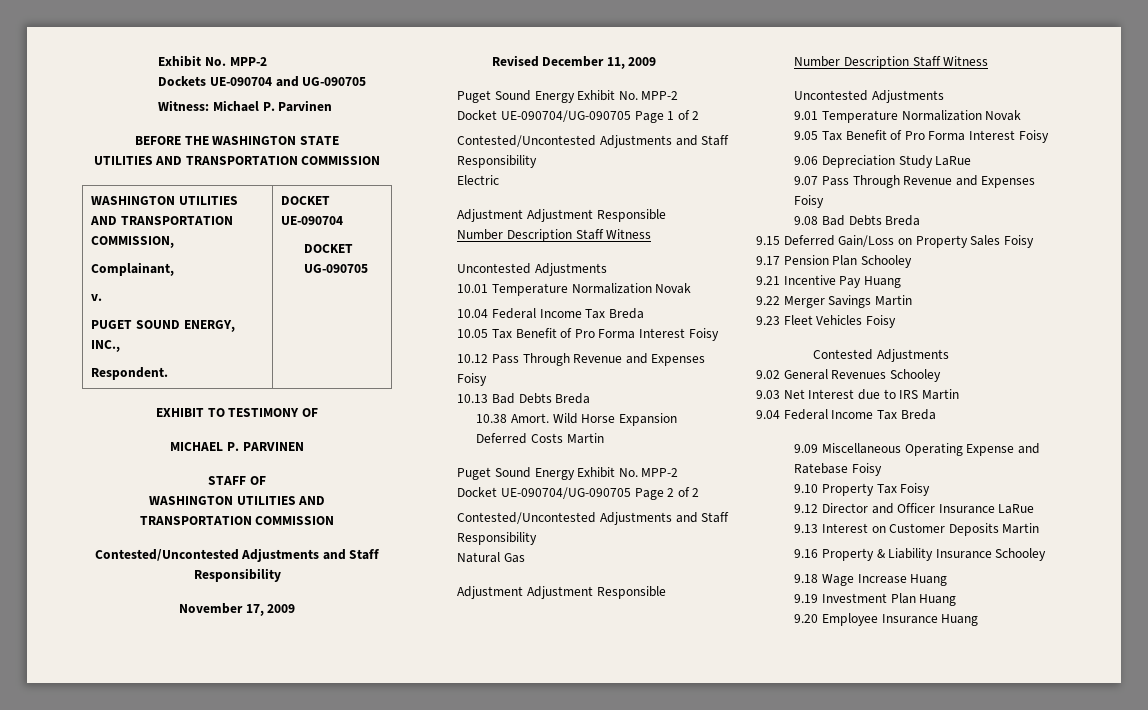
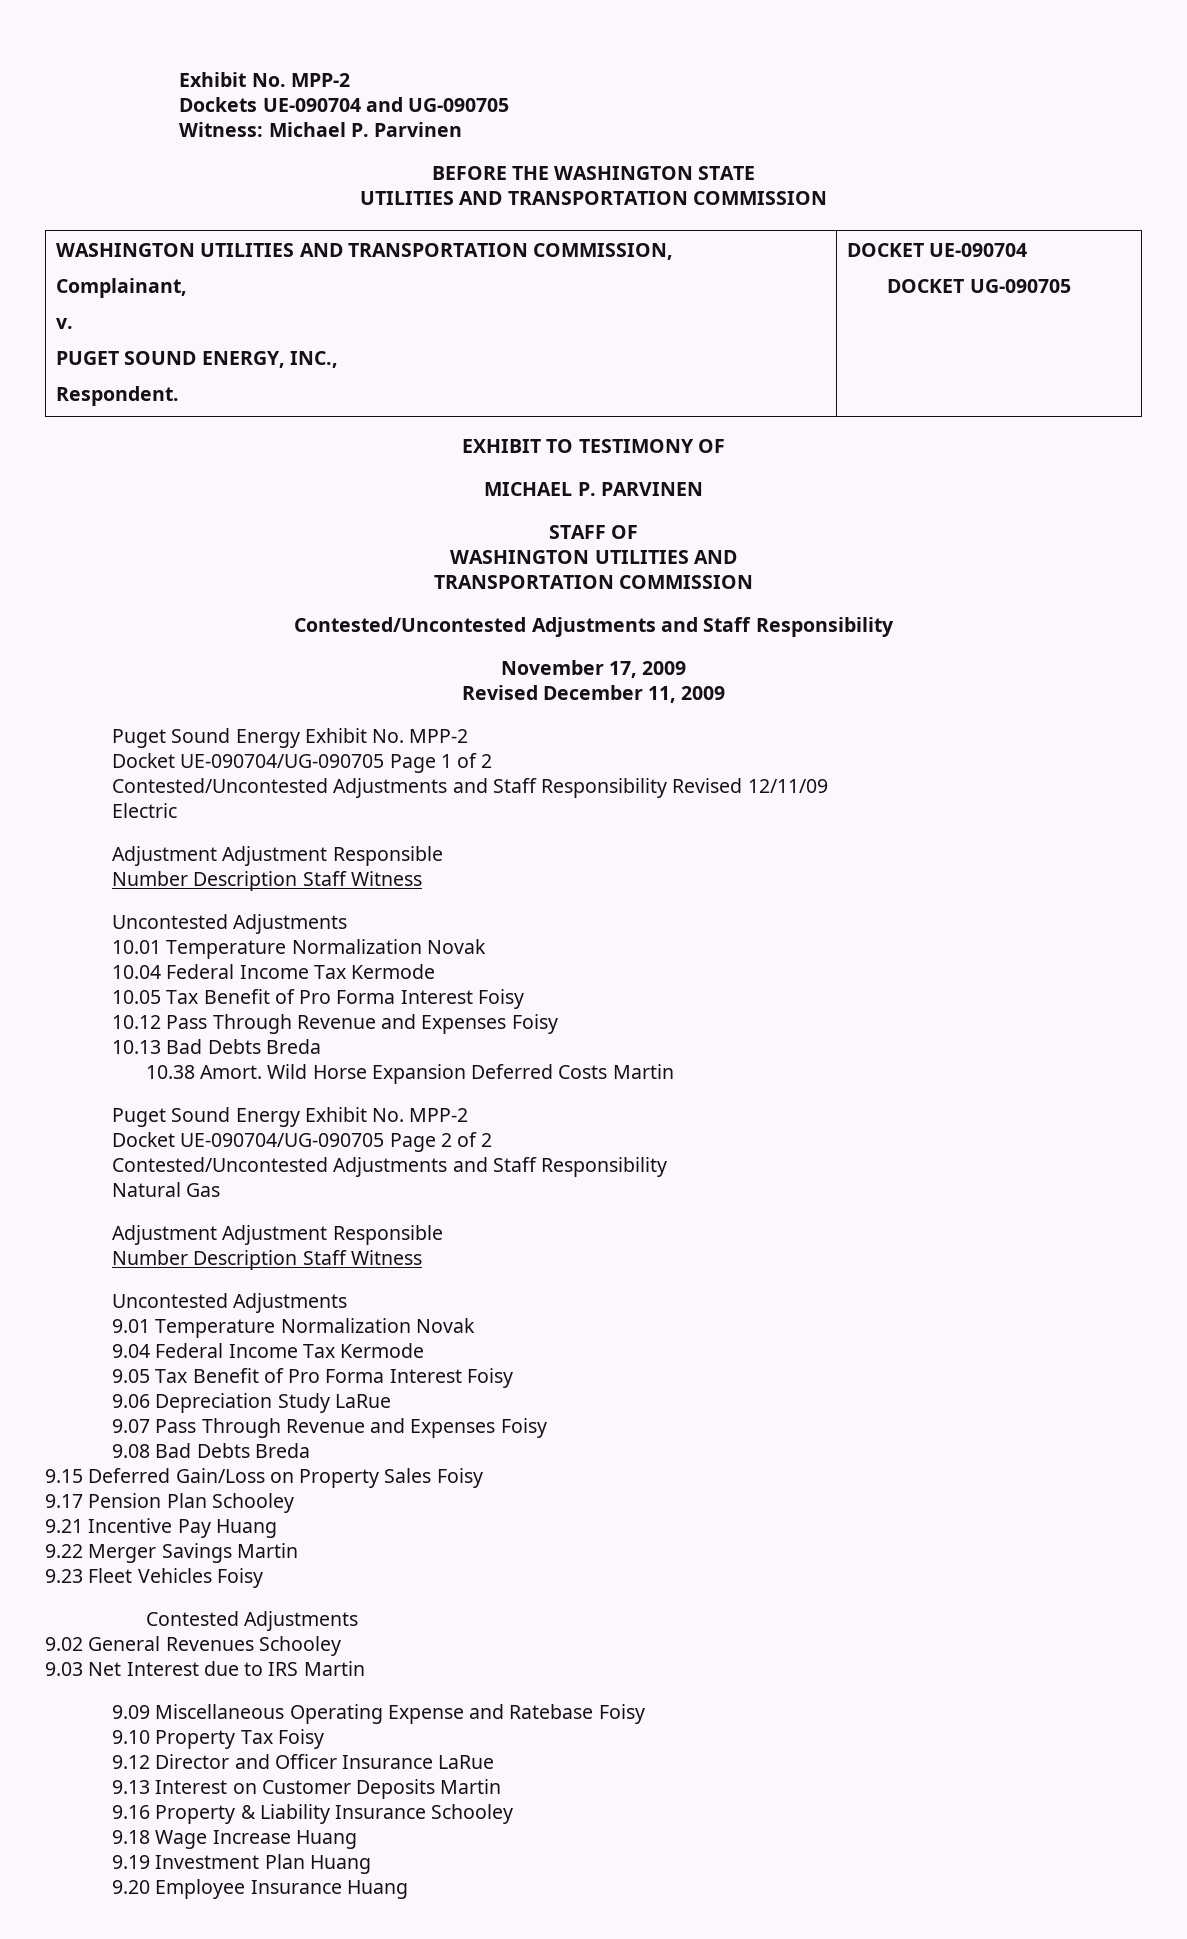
(538, 161) none -> [672,778,828,793] Revised 12/11/09
[608,308,644,319] Breda -> [351,964,436,979] Kermode
(1022, 115) none -> [112,1343,425,1358] // 9.04 Federal Income Tax Kermode
[756,409,936,420] // 9.04 Federal Income Tax Breda -> (365, 1668) none

